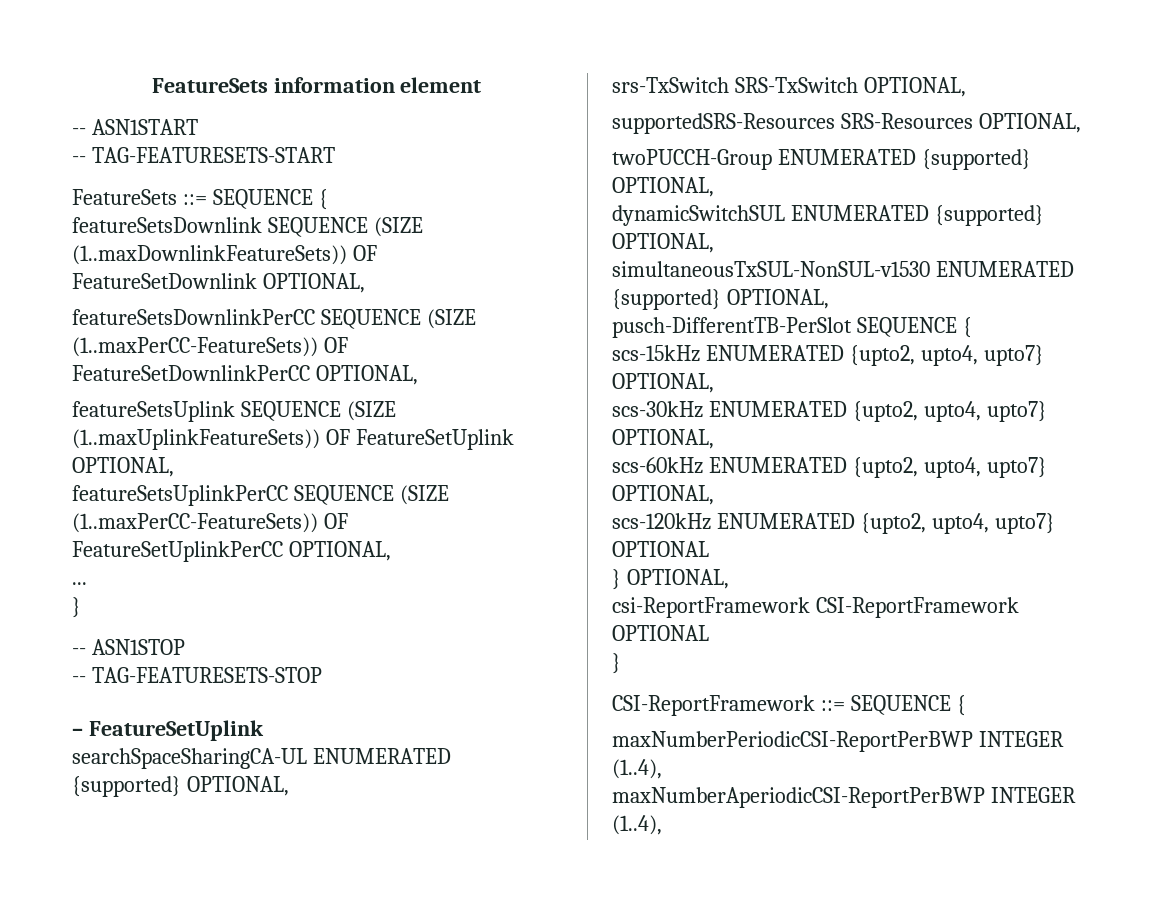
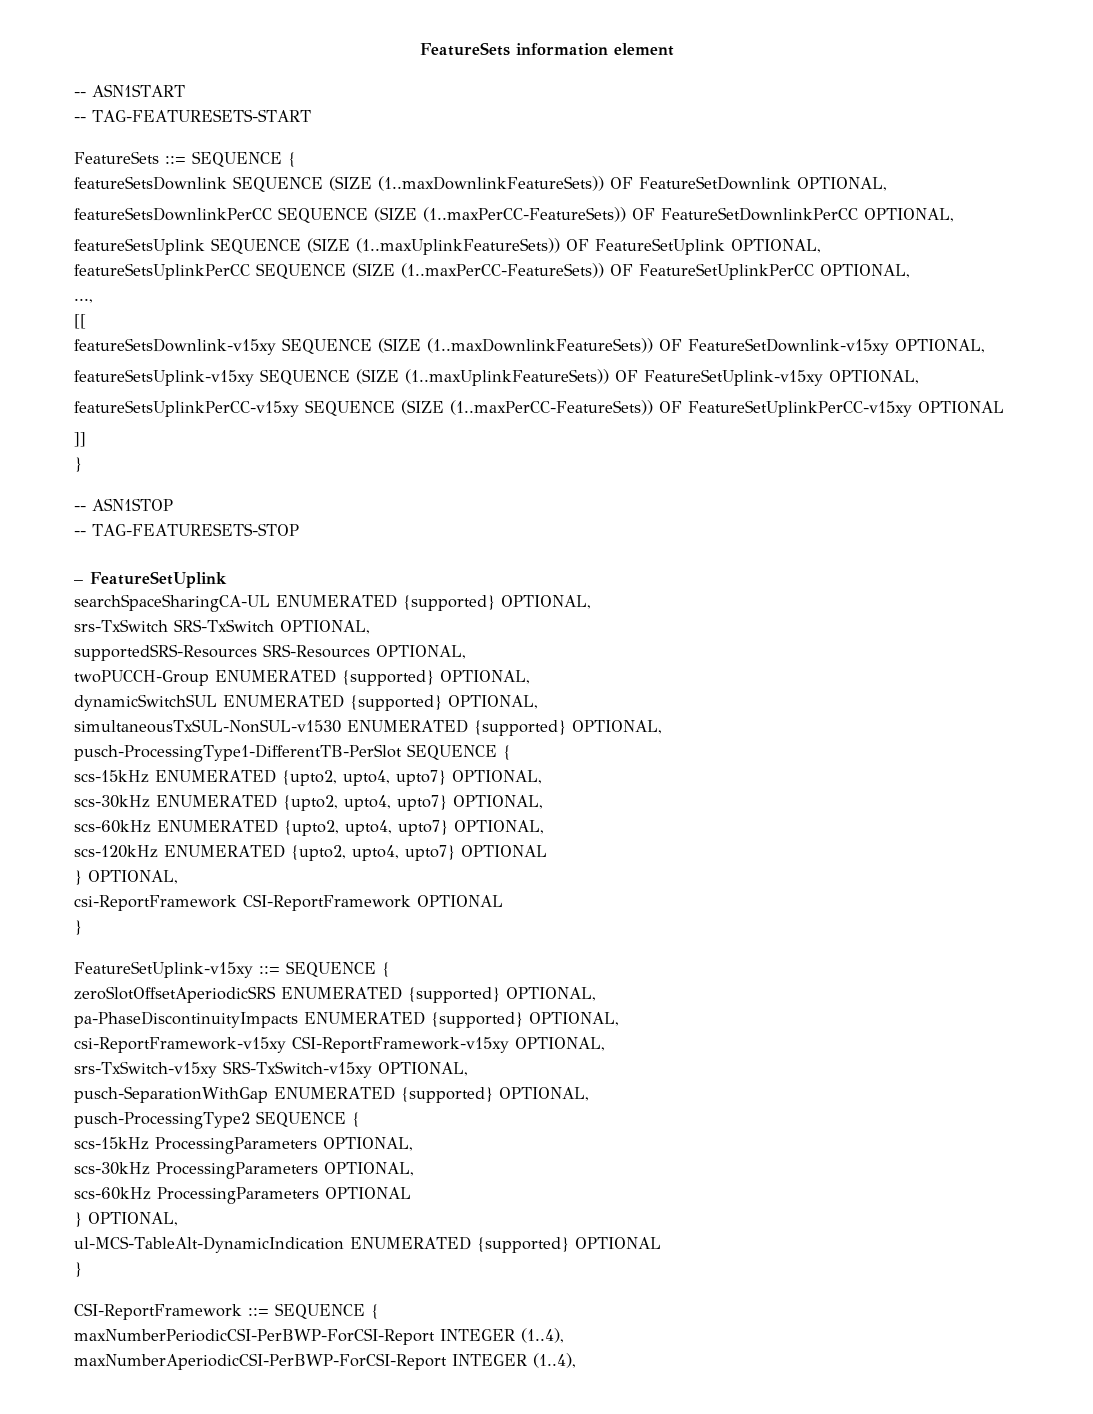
[72,582,87,585] ... -> [74,298,93,303] [74,314,86,329] [74,338,985,355] [74,369,919,386] [74,400,1004,417] [74,432,86,447] ..., // [[ // featureSetsDownlink-v15xy SEQUENCE (SIZE (1..maxDownlinkFeatureSets)) OF FeatureSetDownlink-v15xy OPTIONAL, // featureSetsUplink-v15xy SEQUENCE (SIZE (1..maxUplinkFeatureSets)) OF FeatureSetUplink-v15xy OPTIONAL, // featureSetsUplinkPerCC-v15xy SEQUENCE (SIZE (1..maxPerCC-FeatureSets)) OF FeatureSetUplinkPerCC-v15xy OPTIONAL // ]]
[612,317,852,338] pusch-DifferentTB-PerSlot -> [74,744,402,762] pusch-ProcessingType1-DifferentTB-PerSlot
(621, 663) none -> [74,961,390,978] [74,986,596,1003] [74,1011,619,1028] [74,1036,605,1053] [74,1061,468,1078] [74,1086,589,1103] [74,1111,360,1129] [74,1137,413,1154] [74,1162,414,1179] [74,1187,411,1204] [74,1212,178,1227] [74,1236,661,1253] [74,1262,82,1277] // FeatureSetUplink-v15xy ::= SEQUENCE { // zeroSlotOffsetAperiodicSRS ENUMERATED {supported} OPTIONAL, // pa-PhaseDiscontinuityImpacts ENUMERATED {supported} OPTIONAL, // csi-ReportFramework-v15xy CSI-ReportFramework-v15xy OPTIONAL, // srs-TxSwitch-v15xy SRS-TxSwitch-v15xy OPTIONAL, // pusch-SeparationWithGap ENUMERATED {supported} OPTIONAL, // pusch-ProcessingType2 SEQUENCE { // scs-15kHz ProcessingParameters OPTIONAL, // scs-30kHz ProcessingParameters OPTIONAL, // scs-60kHz ProcessingParameters OPTIONAL // } OPTIONAL, // ul-MCS-TableAlt-DynamicIndication ENUMERATED {supported} OPTIONAL // }
[612,731,973,752] maxNumberPeriodicCSI-ReportPerBWP -> [74,1328,435,1345] maxNumberPeriodicCSI-PerBWP-ForCSI-Report
[612,787,985,808] maxNumberAperiodicCSI-ReportPerBWP -> [74,1353,447,1370] maxNumberAperiodicCSI-PerBWP-ForCSI-Report

